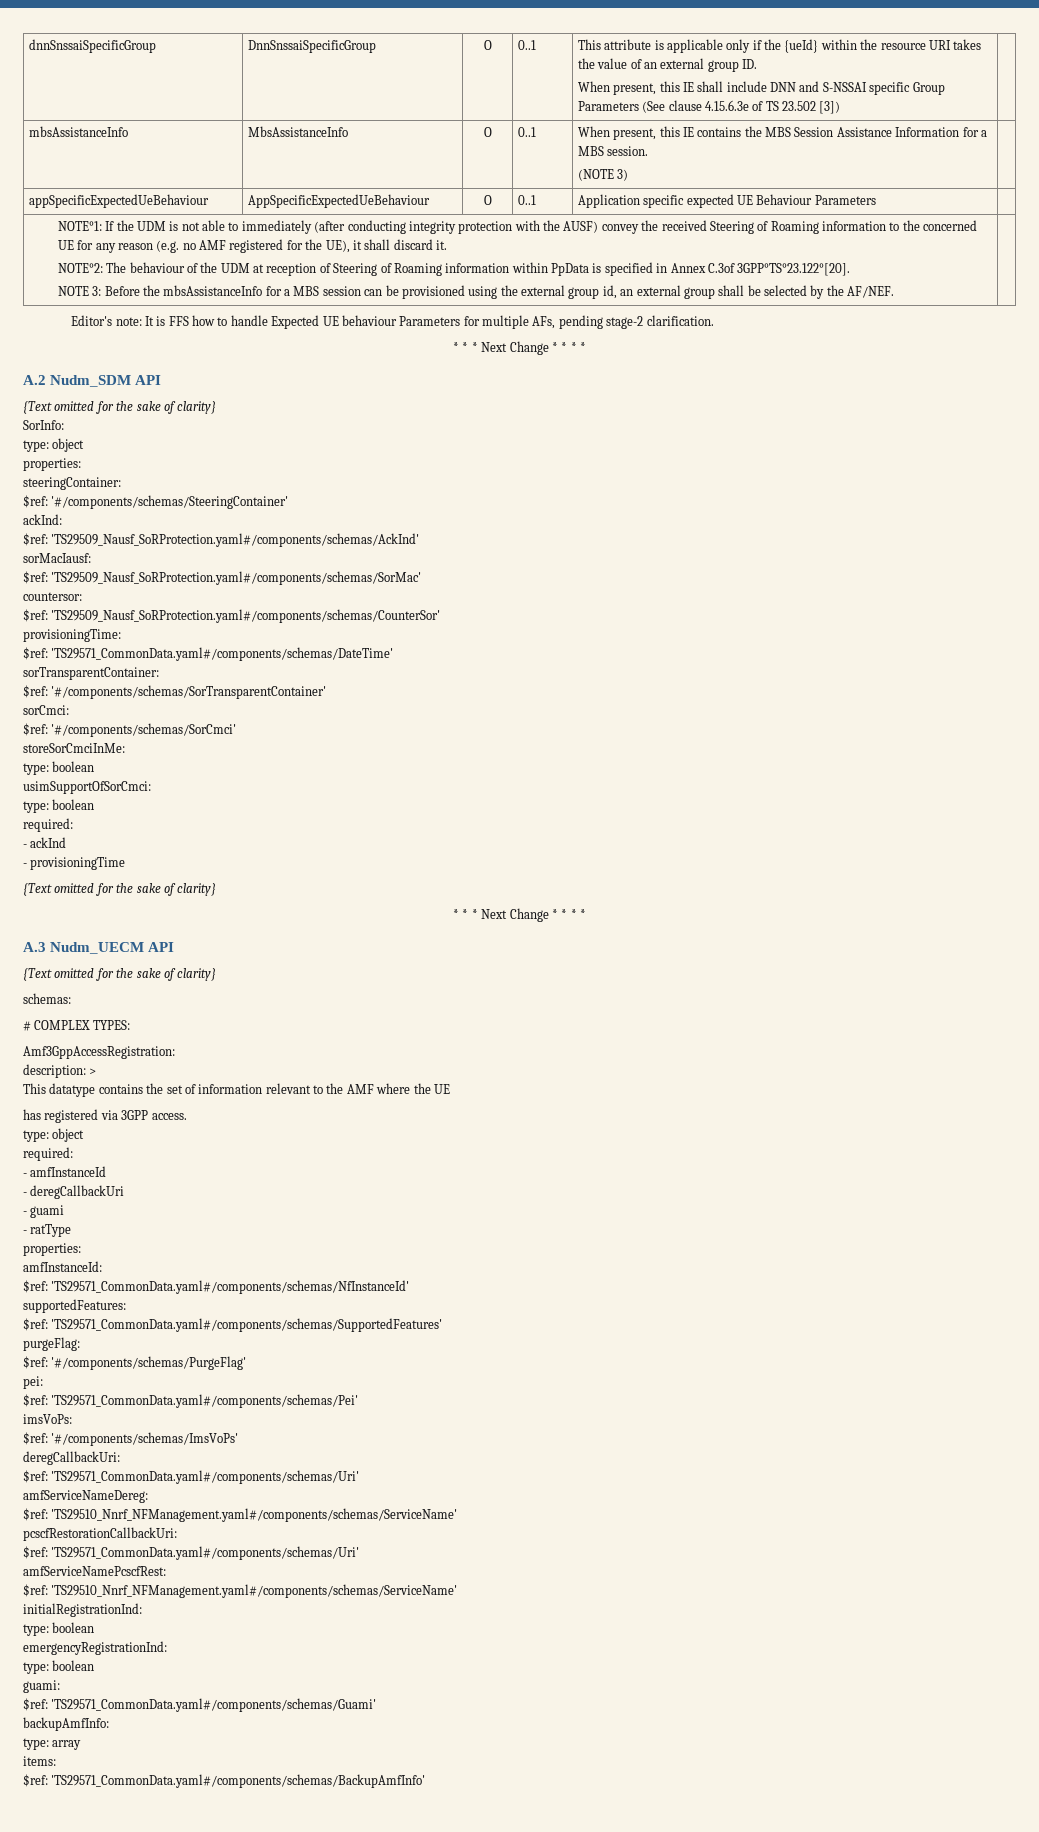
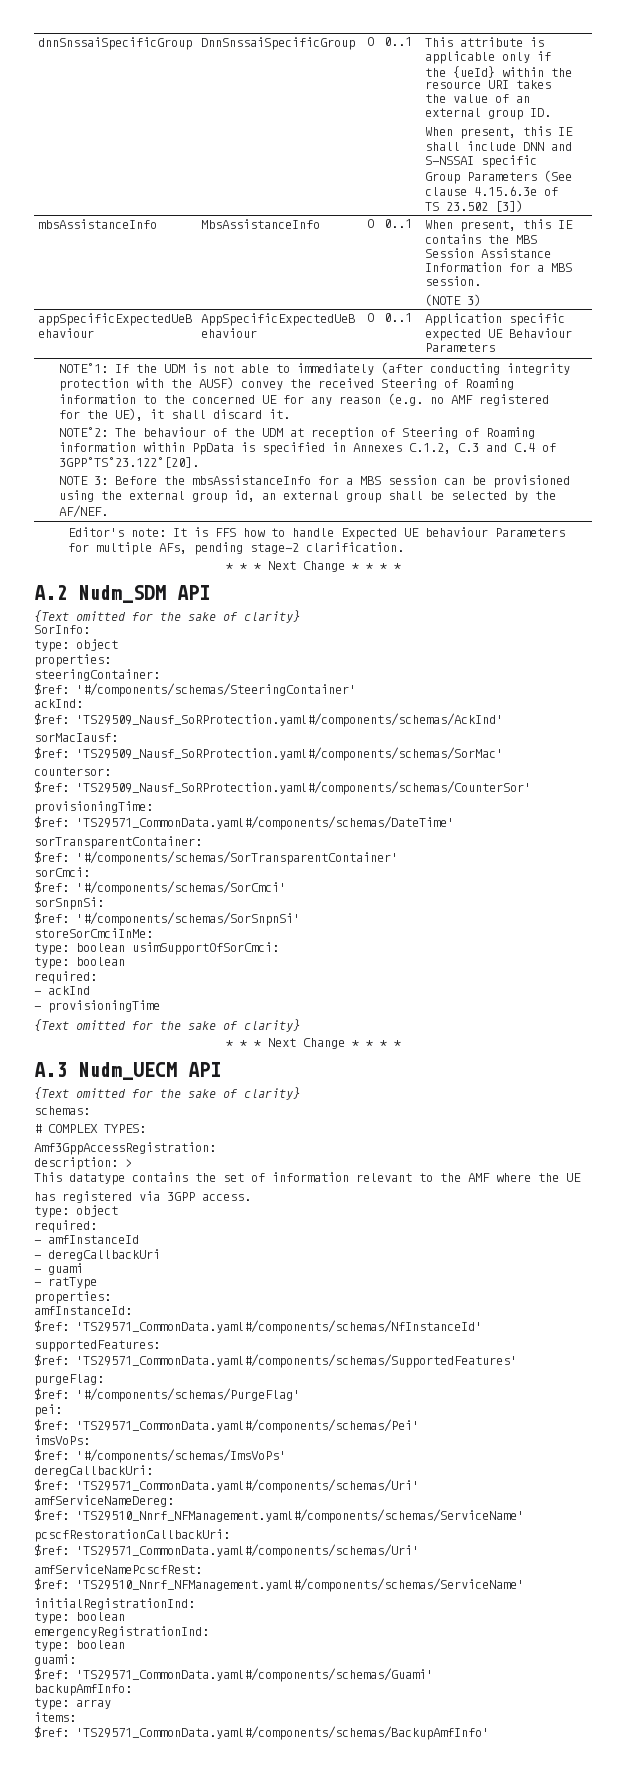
[670,263,735,273] Annex C.3of -> [352,443,556,454] Annexes C.1.2, C.3 and C.4 of
(237, 730) none -> [34,897,104,910] [34,912,300,926] // sorSnpnSi: // $ref: '#/components/schemas/SorSnpnSi'
(95, 766) // -> (125, 947) none

